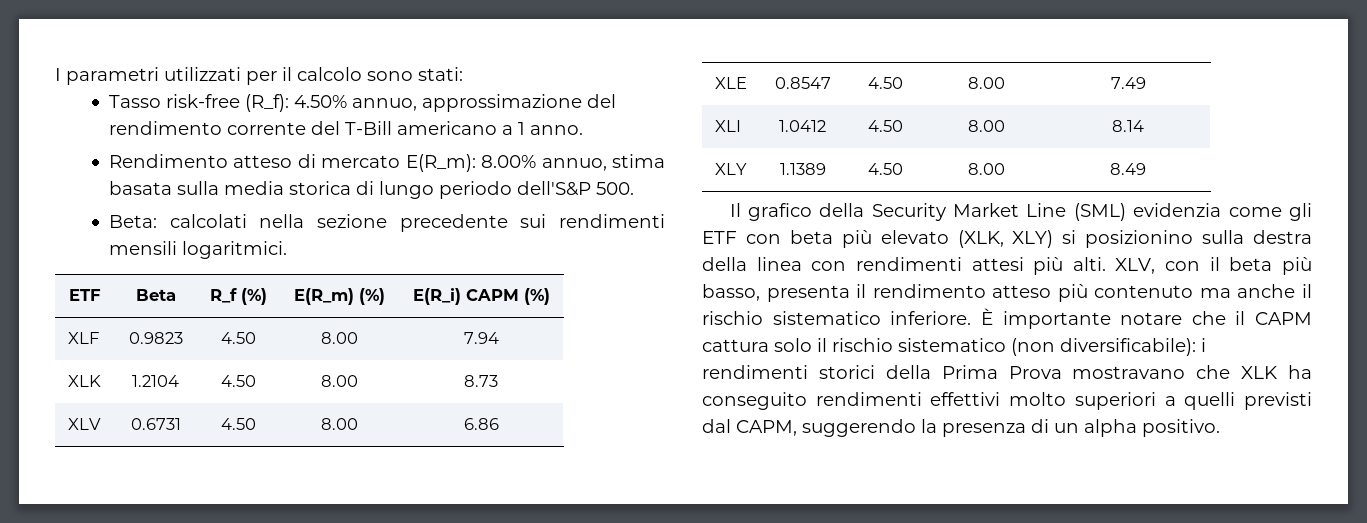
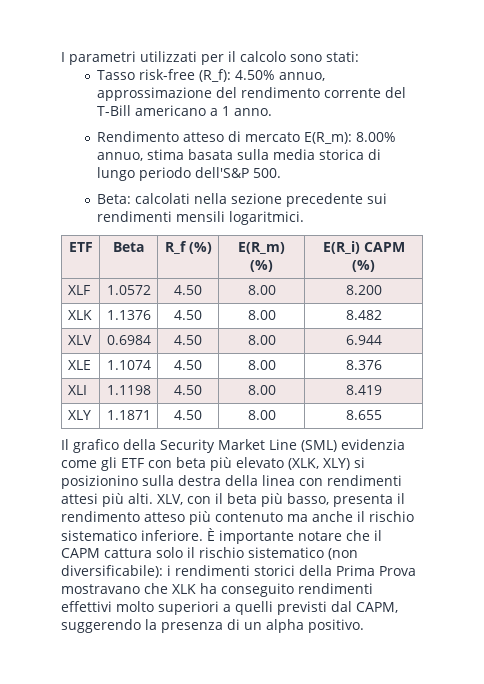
[128,332,183,344] [221,332,256,344] [321,332,358,344] [463,332,499,344] 0.9823 | 4.50 | 8.00 | 7.94 -> [106,285,151,295] [174,285,202,295] [247,285,276,295] [345,285,382,295] 1.0572 | 4.50 | 8.00 | 8.200
[132,375,179,387] [221,375,256,387] [321,375,358,387] [464,375,498,387] 1.2104 | 4.50 | 8.00 | 8.73 -> [106,310,151,320] [174,310,202,320] [247,310,276,320] [345,310,382,320] 1.1376 | 4.50 | 8.00 | 8.482
[130,418,181,430] [221,418,256,430] [321,418,358,430] [463,418,499,430] 0.6731 | 4.50 | 8.00 | 6.86 -> [106,335,151,345] [174,335,202,345] [247,335,276,345] [345,335,382,345] 0.6984 | 4.50 | 8.00 | 6.944
[774,77,831,89] [868,77,903,89] [968,77,1005,89] [1110,77,1146,89] 0.8547 | 4.50 | 8.00 | 7.49 -> [106,360,151,370] [174,360,202,370] [247,360,276,370] [345,360,382,370] 1.1074 | 4.50 | 8.00 | 8.376
[779,120,826,132] [868,120,903,132] [968,120,1005,132] [1112,120,1144,132] 1.0412 | 4.50 | 8.00 | 8.14 -> [106,385,151,395] [174,385,202,395] [247,385,276,395] [345,385,382,395] 1.1198 | 4.50 | 8.00 | 8.419
[779,163,826,175] [868,163,903,175] [968,163,1005,175] [1110,163,1146,175] 1.1389 | 4.50 | 8.00 | 8.49 -> [106,410,151,420] [174,410,202,420] [247,410,276,420] [345,410,382,420] 1.1871 | 4.50 | 8.00 | 8.655

